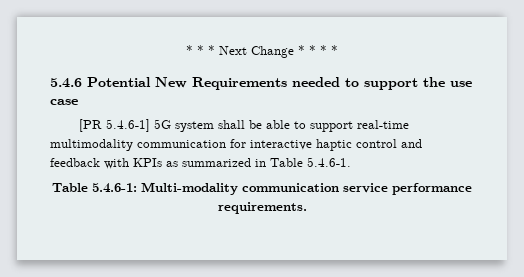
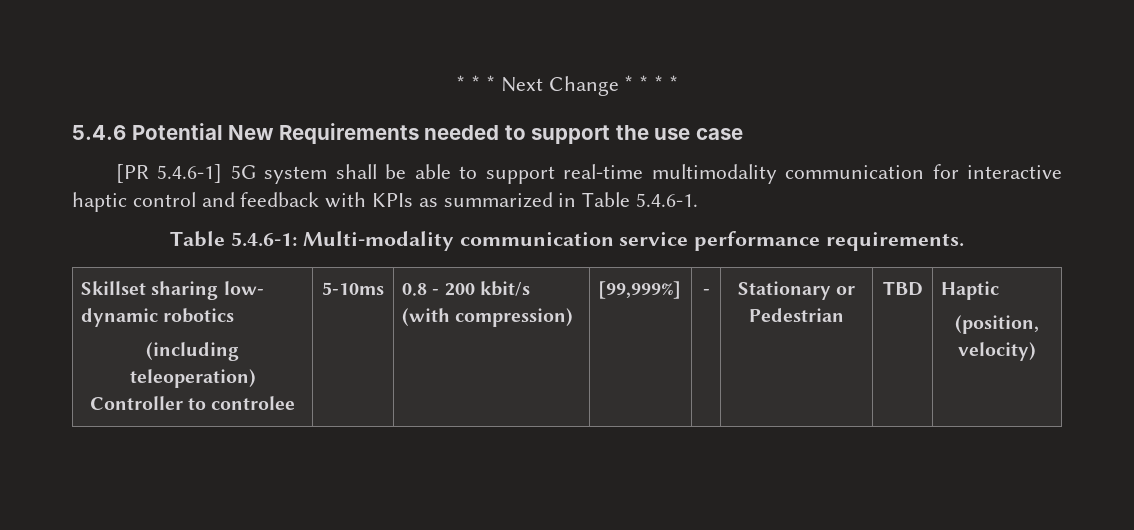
(307, 208) none -> [81,281,264,300] [81,308,235,327] [146,342,239,361] [129,369,256,388] [89,396,296,410] [322,282,384,295] [402,281,530,296] [402,308,574,327] [598,281,682,299] [702,289,710,295] [737,281,856,300] [749,308,844,322] [882,281,923,296] [941,281,1000,300] [955,315,1039,334] [958,342,1036,361] // Skillset sharing low- dynamic robotics // (including teleoperation) Controller to controlee | 5-10ms | 0.8 - 200 kbit/s (with compression) | [99,999%] | - | Stationary or Pedestrian | TBD | Haptic // (position, velocity)

